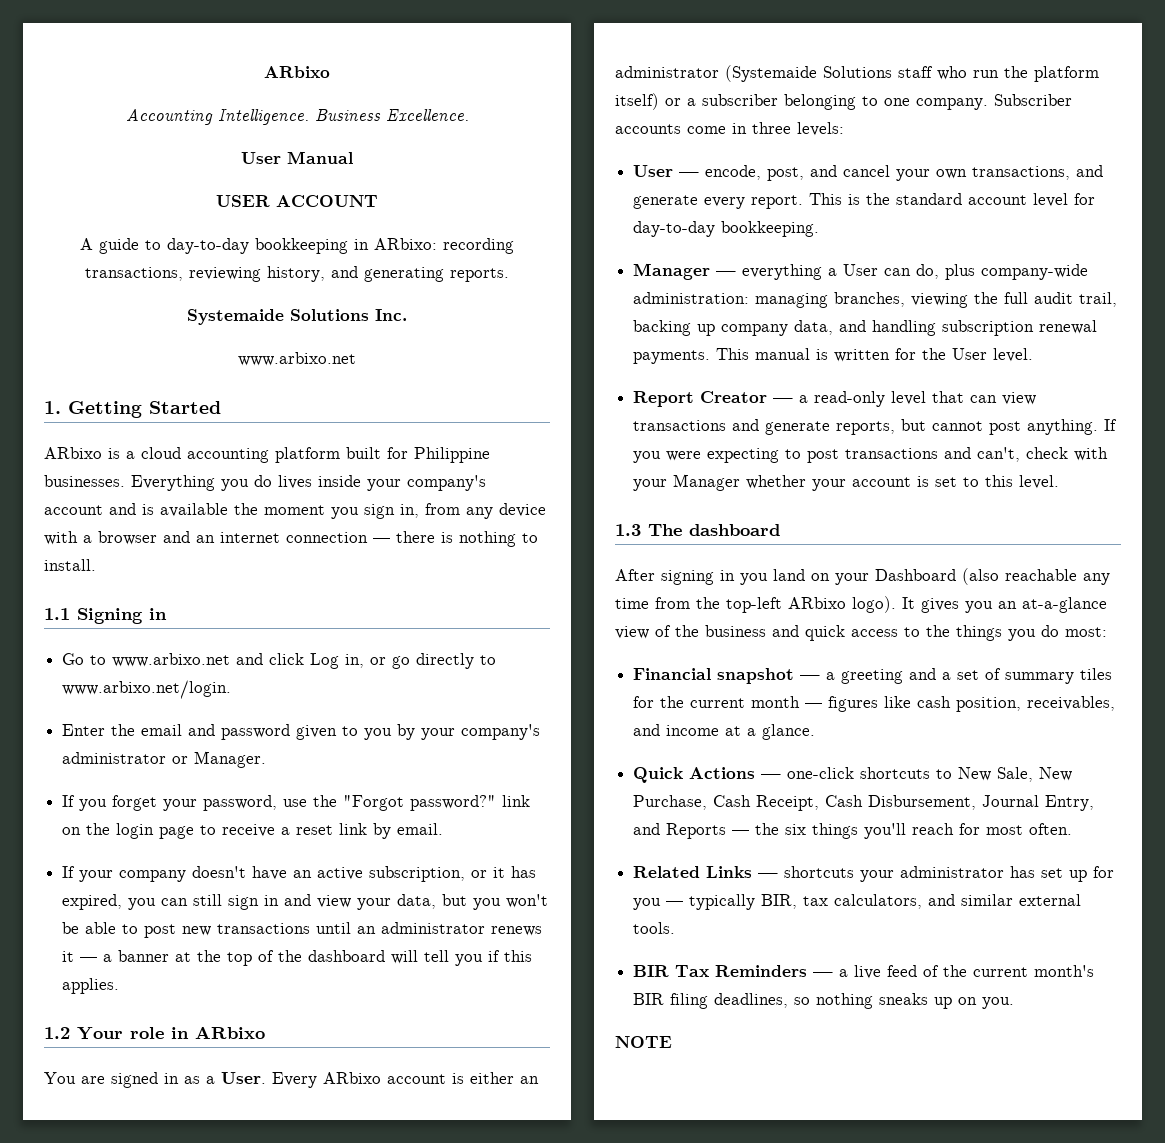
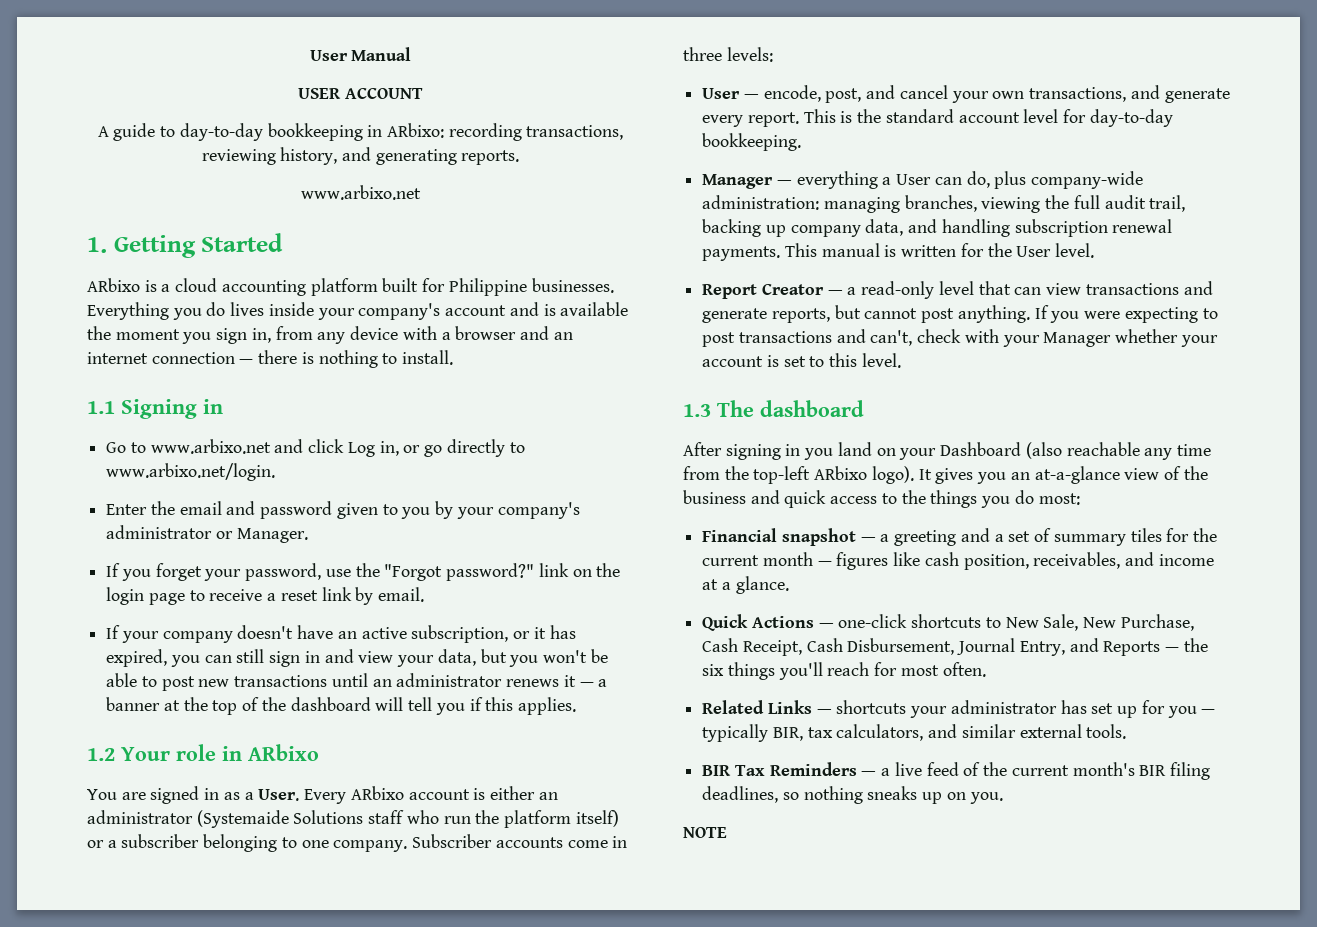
[264,66,330,78] [125,109,469,125] ARbixo // Accounting Intelligence. Business Excellence. // -> (309, 55) none
[187,309,407,325] // Systemaide Solutions Inc. -> (520, 157) none

